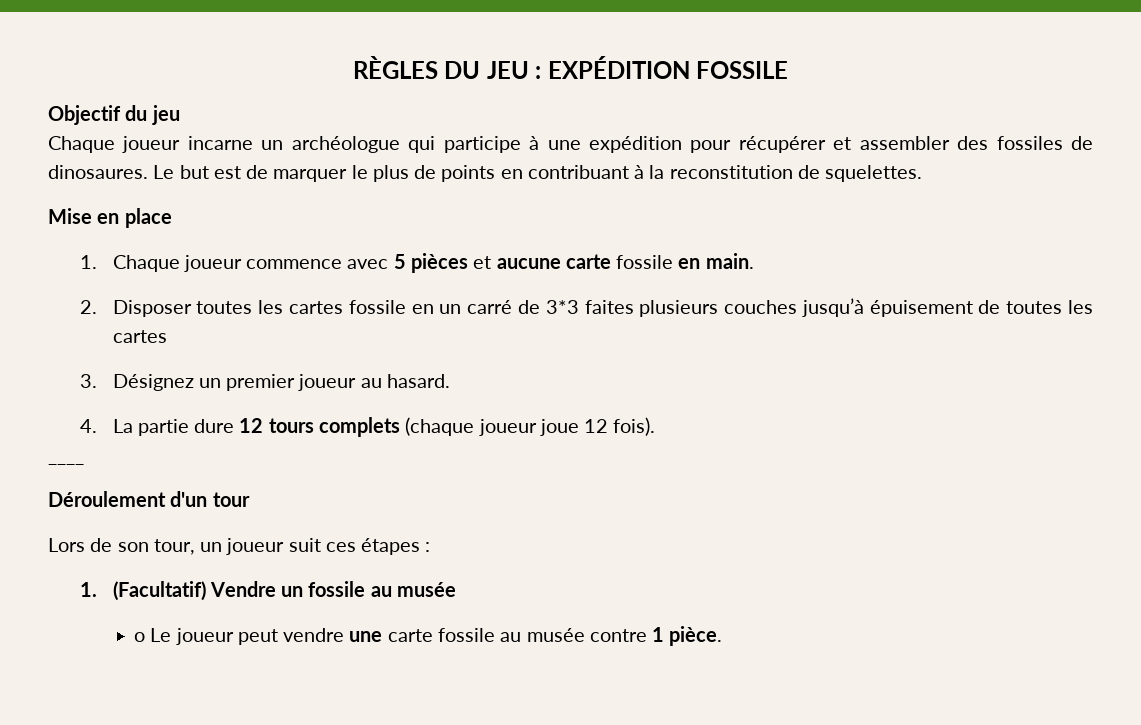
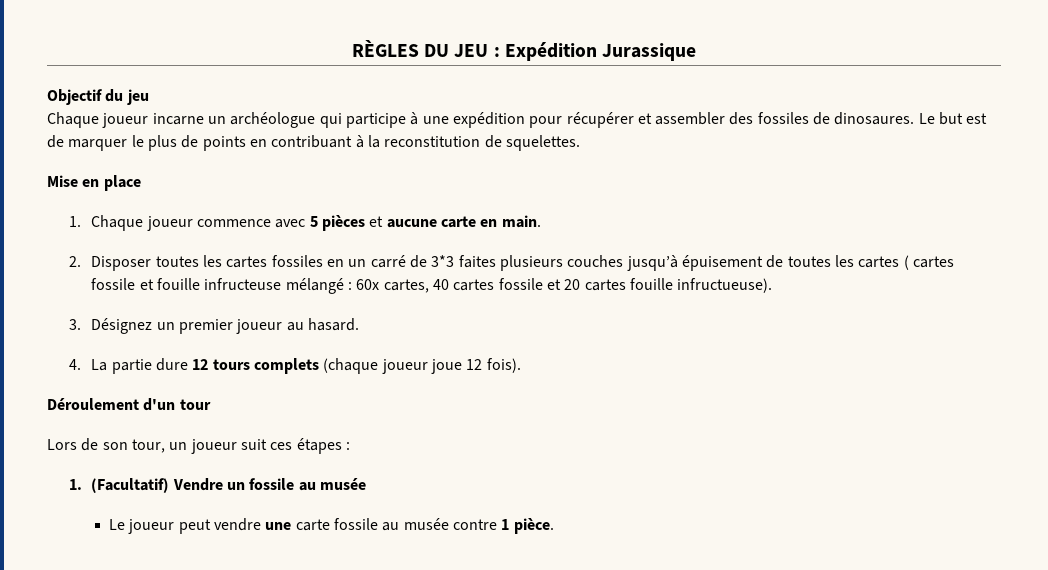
[547,56,788,79] EXPÉDITION FOSSILE -> [504,42,697,61] Expédition Jurassique
[616,255,674,269] fossile -> (477, 222) none
[348,300,406,314] fossile -> [271,255,323,267] fossiles
(167, 336) none -> [903,255,954,270] [91,278,773,294] ( cartes fossile et fouille infructeuse mélangé : 60x cartes, 40 cartes fossile et 20 cartes fouille infructueuse).
[48,462,84,465] // ____ -> (521, 365) none
[134,632,146,642] o -> (367, 484) none

